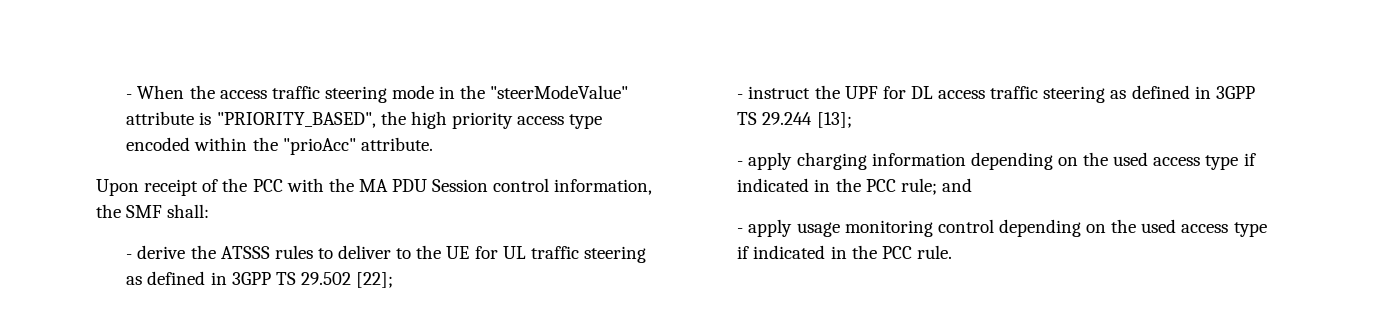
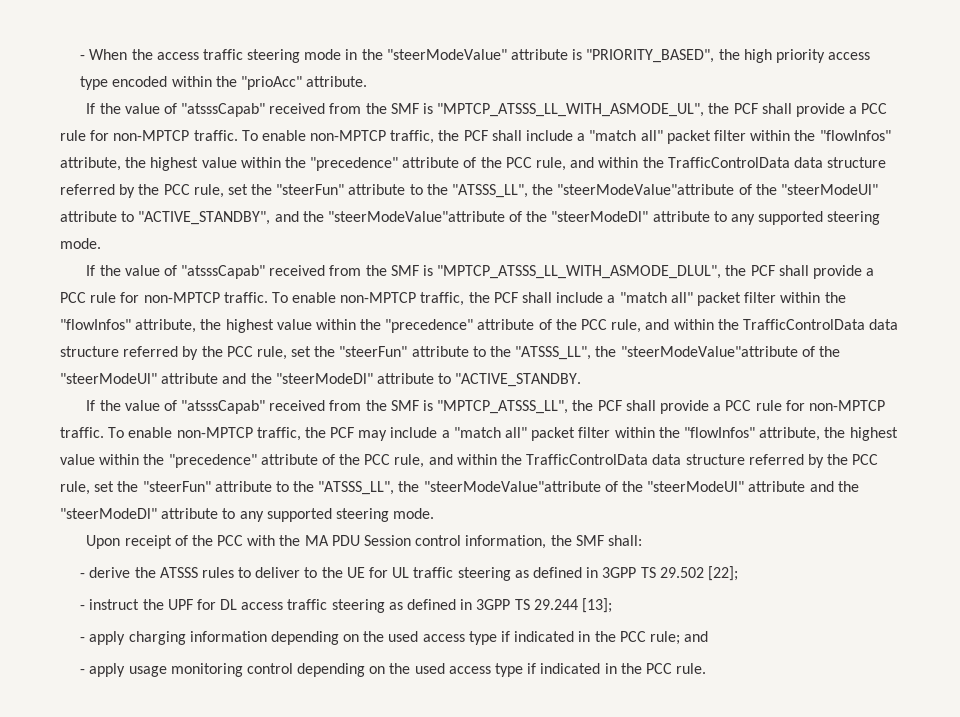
(433, 144) none -> [86,103,888,117] [60,130,891,144] [60,157,887,171] [60,184,878,198] [60,211,881,225] [60,238,101,249] [86,265,875,279] [60,292,846,306] [60,319,899,333] [60,346,840,360] [60,373,582,387] [86,400,885,414] [60,427,898,441] [60,454,879,468] [60,481,859,495] [60,508,435,522] // If the value of "atsssCapab" received from the SMF is "MPTCP_ATSSS_LL_WITH_ASMODE_UL", the PCF shall provide a PCC rule for non-MPTCP traffic. To enable non-MPTCP traffic, the PCF shall include a "match all" packet filter within the "flowInfos" attribute, the highest value within the "precedence" attribute of the PCC rule, and within the TrafficControlData data structure referred by the PCC rule, set the "steerFun" attribute to the "ATSSS_LL", the "steerModeValue"attribute of the "steerModeUl" attribute to "ACTIVE_STANDBY", and the "steerModeValue"attribute of the "steerModeDl" attribute to any supported steering mode. // If the value of "atsssCapab" received from the SMF is "MPTCP_ATSSS_LL_WITH_ASMODE_DLUL", the PCF shall provide a PCC rule for non-MPTCP traffic. To enable non-MPTCP traffic, the PCF shall include a "match all" packet filter within the "flowInfos" attribute, the highest value within the "precedence" attribute of the PCC rule, and within the TrafficControlData data structure referred by the PCC rule, set the "steerFun" attribute to the "ATSSS_LL", the "steerModeValue"attribute of the "steerModeUl" attribute and the "steerModeDl" attribute to "ACTIVE_STANDBY. // If the value of "atsssCapab" received from the SMF is "MPTCP_ATSSS_LL", the PCF shall provide a PCC rule for non-MPTCP traffic. To enable non-MPTCP traffic, the PCF may include a "match all" packet filter within the "flowInfos" attribute, the highest value within the "precedence" attribute of the PCC rule, and within the TrafficControlData data structure referred by the PCC rule, set the "steerFun" attribute to the "ATSSS_LL", the "steerModeValue"attribute of the "steerModeUl" attribute and the "steerModeDl" attribute to any supported steering mode.

